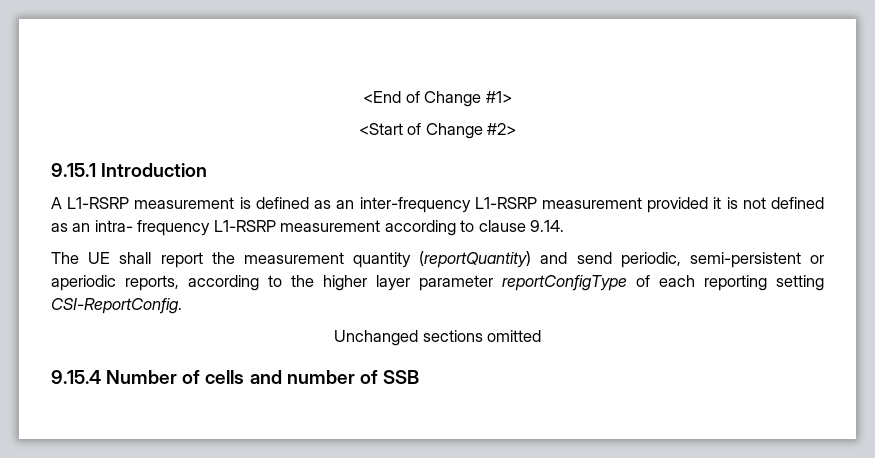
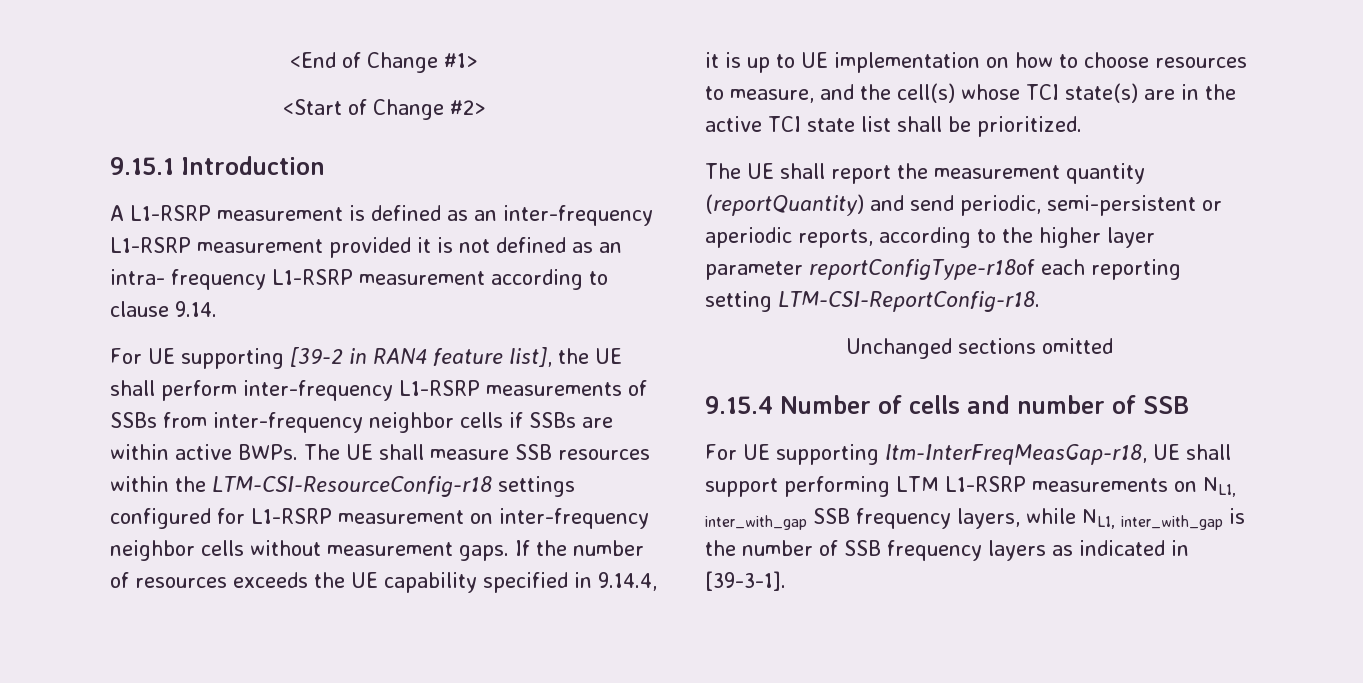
(565, 226) none -> [110,347,622,369] [110,380,647,401] [110,412,613,433] [110,444,650,460] [110,476,575,497] [110,508,649,529] [110,540,644,561] [110,572,657,593] [705,52,1247,73] [705,83,1236,103] [705,116,1082,137] // For UE supporting [39-2 in RAN4 feature list], the UE shall perform inter-frequency L1-RSRP measurements of SSBs from inter-frequency neighbor cells if SSBs are within active BWPs. The UE shall measure SSB resources within the LTM-CSI-ResourceConfig-r18 settings configured for L1-RSRP measurement on inter-frequency neighbor cells without measurement gaps. If the number of resources exceeds the UE capability specified in 9.14.4, it is up to UE implementation on how to choose resources to measure, and the cell(s) whose TCI state(s) are in the active TCI state list shall be prioritized.
[502,275,650,291] reportConfigType of -> [809,259,1035,280] reportConfigType-r18of
[51,298,182,314] CSI-ReportConfig. -> [778,291,1040,312] LTM-CSI-ReportConfig-r18.
(419, 377) none -> [705,444,1231,465] [705,476,1236,497] [705,508,1245,530] [705,540,1189,561] [705,571,786,591] // For UE supporting ltm-InterFreqMeasGap-r18, UE shall support performing LTM L1-RSRP measurements on NL1, inter_with_gap SSB frequency layers, while NL1, inter_with_gap is the number of SSB frequency layers as indicated in [39-3-1].

